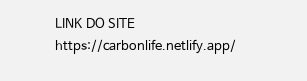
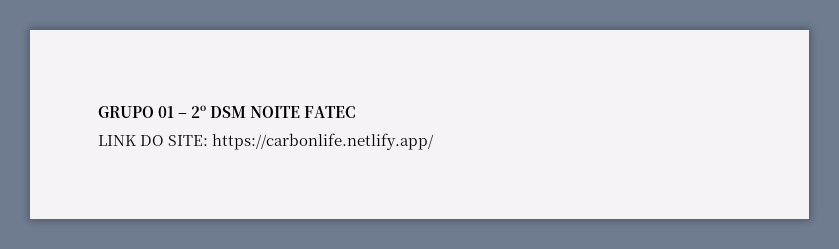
(55, 23) none -> [98,105,357,118] GRUPO 01 – 2º DSM NOITE FATEC //
[108,18,136,28] SITE // -> [168,135,209,146] SITE:

